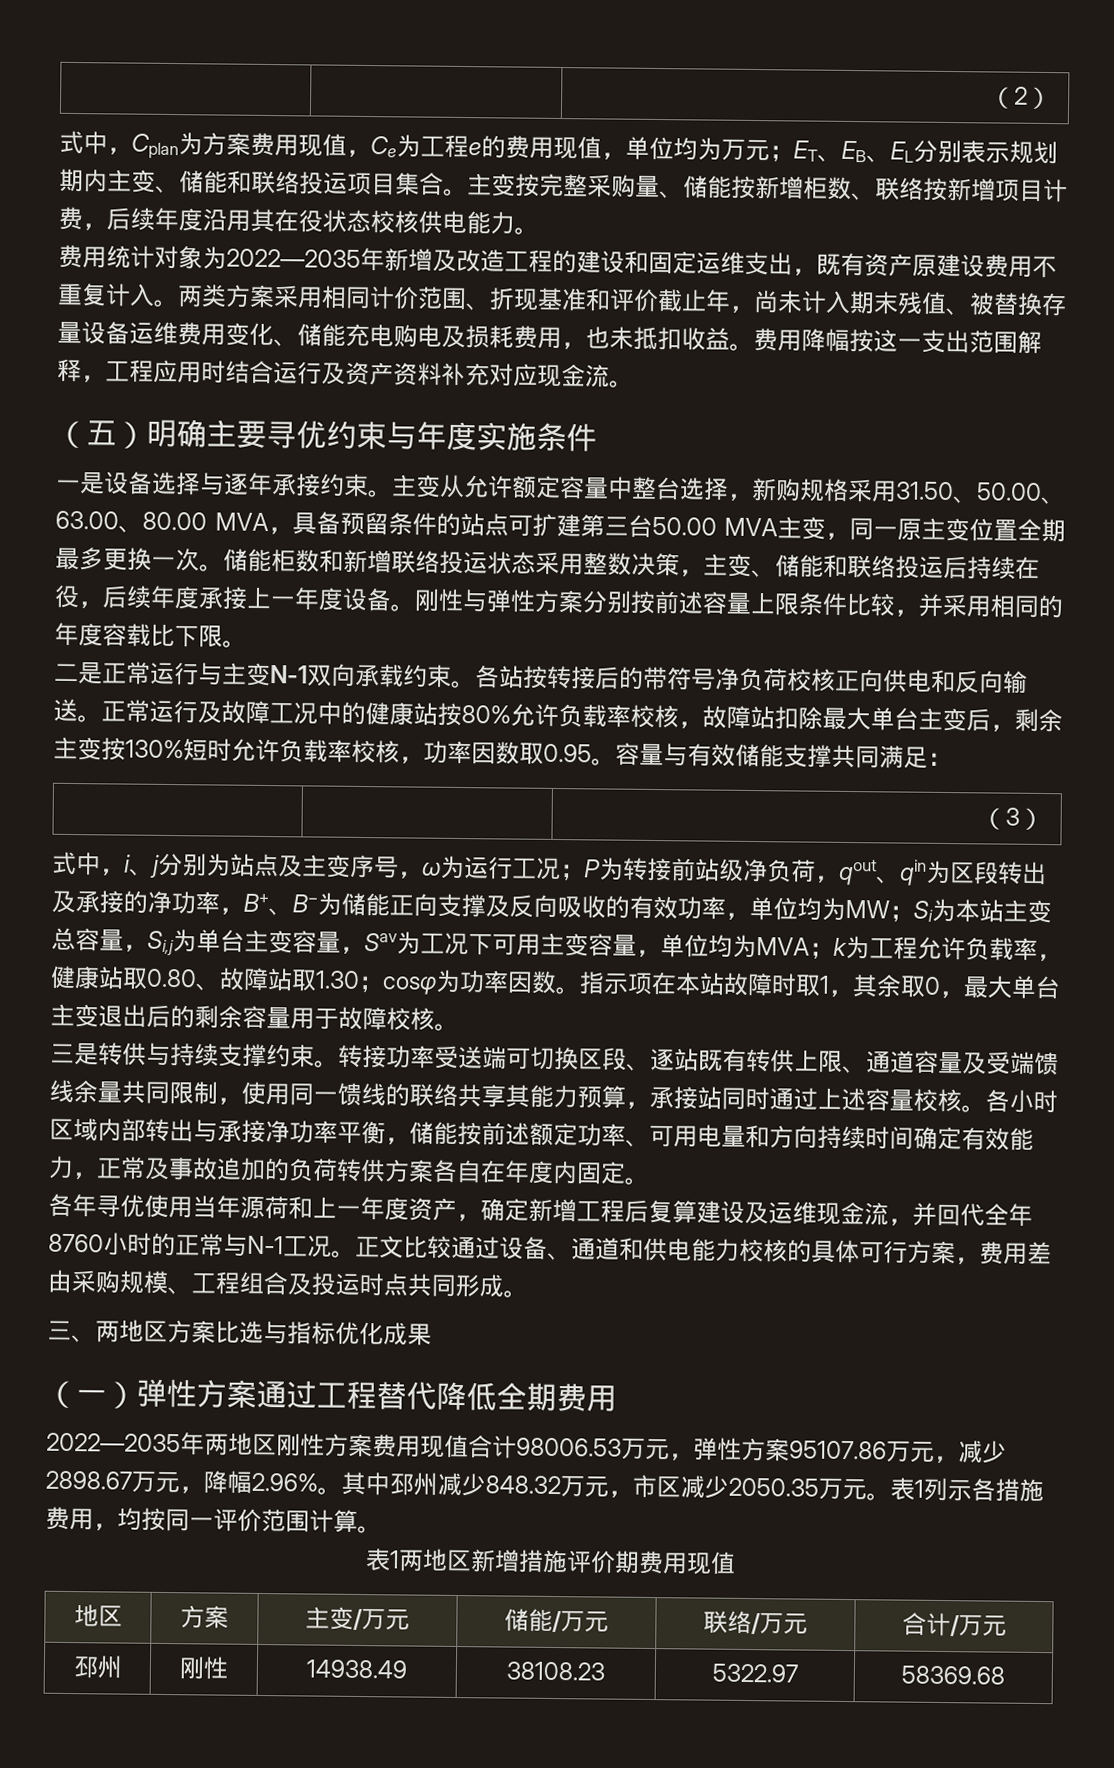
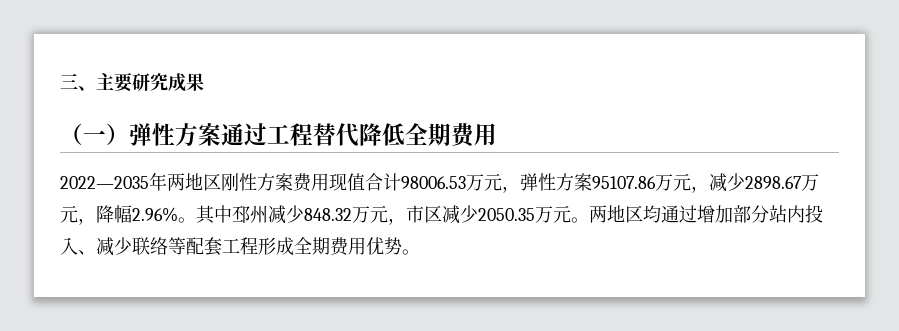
[989,86,1052,110] [59,130,1058,165] [59,168,1068,203] [58,206,539,235] [58,244,1057,279] [57,282,1067,317] [57,321,1042,354] [57,358,634,388] [56,419,597,452] [56,471,1066,505] [55,510,1066,543] [55,547,1040,580] [54,584,1064,619] [54,622,247,648] [54,661,1028,694] [53,698,1063,733] [53,736,952,769] [980,807,1044,831] [52,851,1047,886] [51,890,1052,924] [51,927,1062,962] [50,965,1061,1000] [50,1003,459,1031] [50,1042,1059,1076] [49,1079,1058,1114] [49,1118,1034,1151] [48,1155,649,1185] [48,1193,1033,1227] [48,1232,1052,1265] [47,1269,528,1298] [47,1319,384,1346] | | （2） // 式中，Cplan为方案费用现值，Ce为工程e的费用现值，单位均为万元；ET、EB、EL分别表示规划期内主变、储能和联络投运项目集合。主变按完整采购量、储能按新增柜数、联络按新增项目计费，后续年度沿用其在役状态校核供电能力。 // 费用统计对象为2022—2035年新增及改造工程的建设和固定运维支出，既有资产原建设费用不重复计入。两类方案采用相同计价范围、折现基准和评价截止年，尚未计入期末残值、被替换存量设备运维费用变化、储能充电购电及损耗费用，也未抵扣收益。费用降幅按这一支出范围解释，工程应用时结合运行及资产资料补充对应现金流。 // （五）明确主要寻优约束与年度实施条件 // 一是设备选择与逐年承接约束。主变从允许额定容量中整台选择，新购规格采用31.50、50.00、63.00、80.00 MVA，具备预留条件的站点可扩建第三台50.00 MVA主变，同一原主变位置全期最多更换一次。储能柜数和新增联络投运状态采用整数决策，主变、储能和联络投运后持续在役，后续年度承接上一年度设备。刚性与弹性方案分别按前述容量上限条件比较，并采用相同的年度容载比下限。 // 二是正常运行与主变N-1双向承载约束。各站按转接后的带符号净负荷校核正向供电和反向输送。正常运行及故障工况中的健康站按80%允许负载率校核，故障站扣除最大单台主变后，剩余主变按130%短时允许负载率校核，功率因数取0.95。容量与有效储能支撑共同满足： // | | （3） // 式中，i、j分别为站点及主变序号，ω为运行工况；P为转接前站级净负荷，qout、qin为区段转出及承接的净功率，B+、B−为储能正向支撑及反向吸收的有效功率，单位均为MW；Si为本站主变总容量，Si,j为单台主变容量，Sav为工况下可用主变容量，单位均为MVA；k为工程允许负载率，健康站取0.80、故障站取1.30；cosφ为功率因数。指示项在本站故障时取1，其余取0，最大单台主变退出后的剩余容量用于故障校核。 // 三是转供与持续支撑约束。转接功率受送端可切换区段、逐站既有转供上限、通道容量及受端馈线余量共同限制，使用同一馈线的联络共享其能力预算，承接站同时通过上述容量校核。各小时区域内部转出与承接净功率平衡，储能按前述额定功率、可用电量和方向持续时间确定有效能力，正常及事故追加的负荷转供方案各自在年度内固定。 // 各年寻优使用当年源荷和上一年度资产，确定新增工程后复算建设及运维现金流，并回代全年8760小时的正常与N-1工况。正文比较通过设备、通道和供电能力校核的具体可行方案，费用差由采购规模、工程组合及投运时点共同形成。 // 三、两地区方案比选与指标优化 -> [60,73,168,92] 三、主要研究
[890,1477,1044,1503] [45,1506,382,1534] [364,1548,736,1575] [73,1604,123,1627] [180,1605,229,1629] [305,1606,410,1631] [504,1608,609,1633] [703,1610,808,1635] [901,1612,1007,1637] [72,1655,123,1679] [179,1656,229,1680] [306,1659,407,1679] [506,1661,605,1681] [711,1663,798,1683] [901,1665,1005,1685] 表1列示各措施费用，均按同一评价范围计算。 // 表1两地区新增措施评价期费用现值 // 地区 | 方案 | 主变/万元 | 储能/万元 | 联络/万元 | 合计/万元 // 邳州 | 刚性 | 14938.49 | 38108.23 | 5322.97 | 58369.68 -> [589,205,823,223] [60,237,420,256] 两地区均通过增加部分站内投入、减少联络等配套工程形成全期费用优势。

